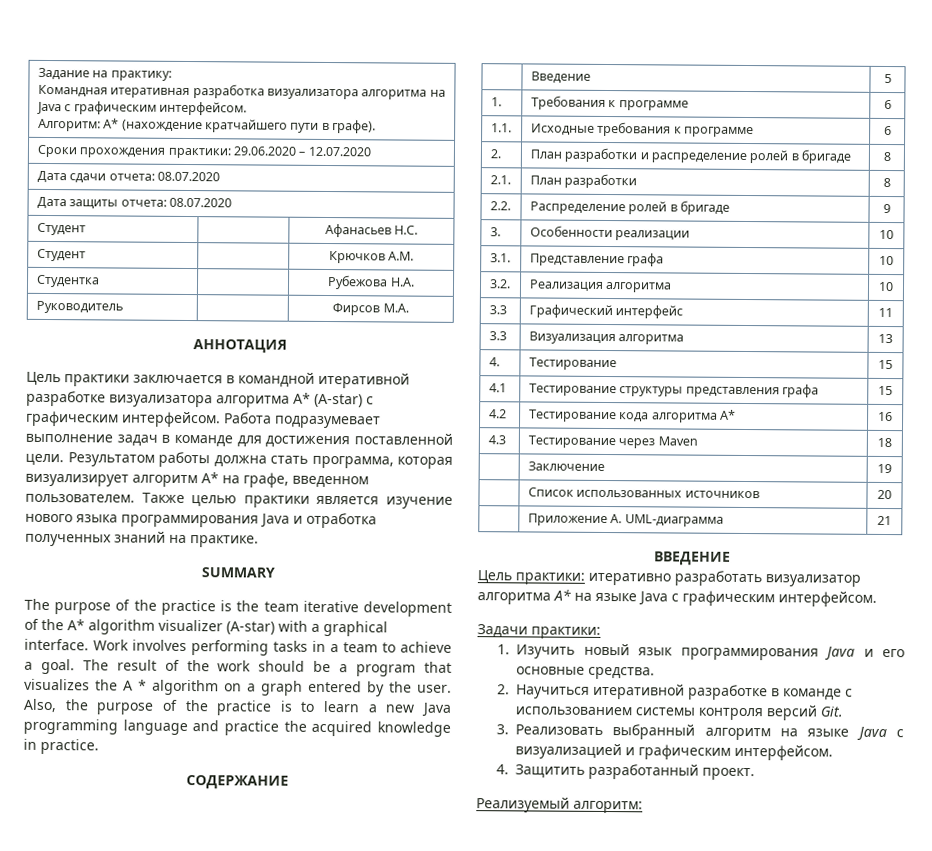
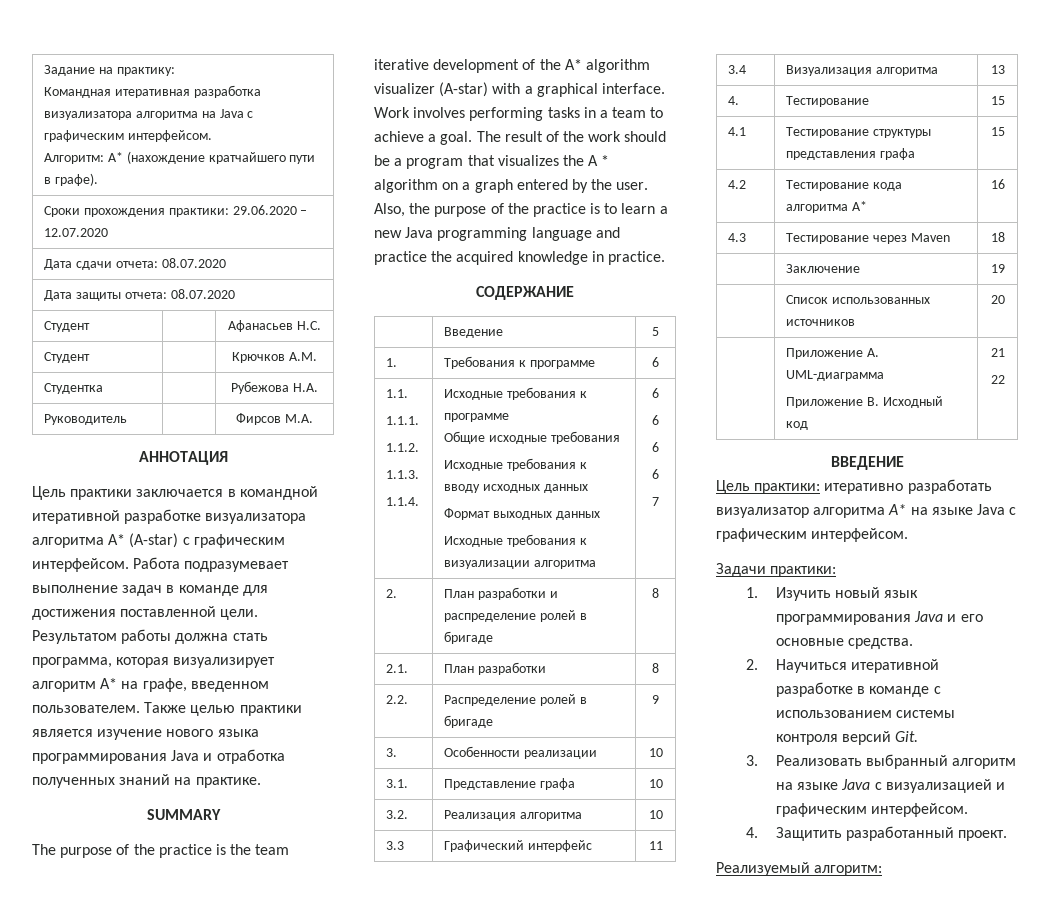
(512, 128) none -> [386,416,420,425] [386,443,420,452] [386,470,420,479] [386,497,420,506] // 1.1.1. // 1.1.2. // 1.1.3. // 1.1.4.
[883,125,892,136] | 6 -> [444,431,620,444] [444,458,587,471] [444,484,588,493] [444,508,600,520] [444,534,587,547] [444,560,597,569] [652,388,659,398] [652,415,659,425] [652,442,659,452] [652,469,659,479] [652,497,659,506] // Общие исходные требования // Исходные требования к вводу исходных данных // Формат выходных данных // Исходные требования к визуализации алгоритма | 6 // 6 // 6 // 6 // 7
[488,331,507,341] 3.3 -> [728,65,747,74] 3.4
(724, 520) none -> [786,396,943,408] [786,421,809,430] // Приложение В. Исходный код
(892, 520) none -> [990,375,1005,384] // 22

